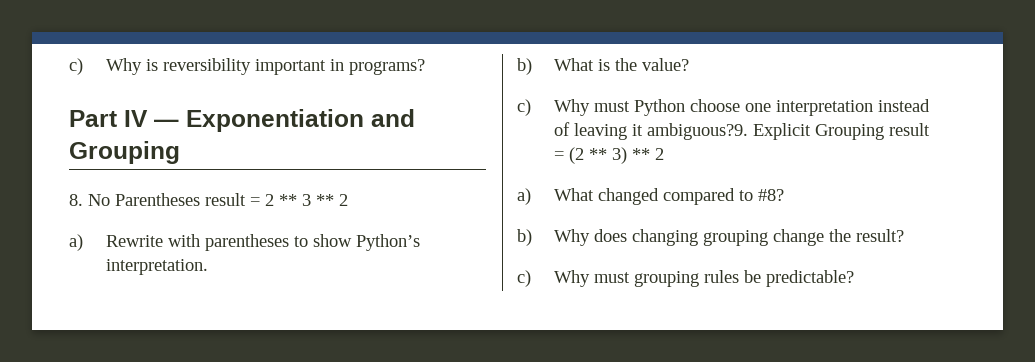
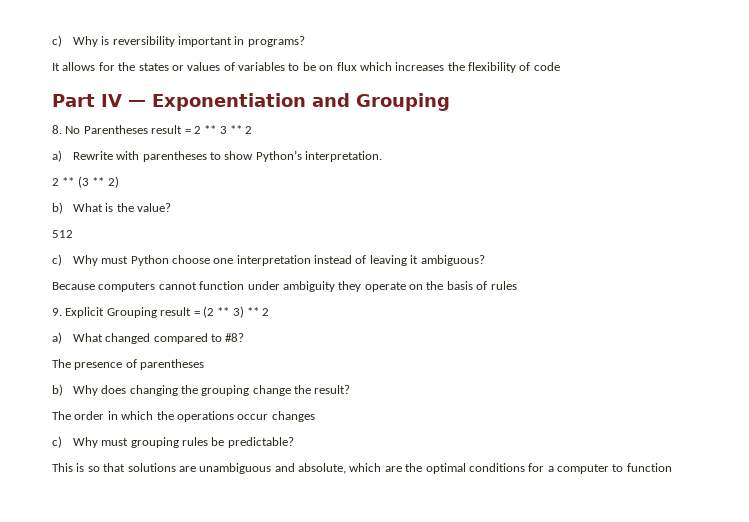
(425, 67) none -> [52,62,560,73] // It allows for the states or values of variables to be on flux which increases the flexibility of code
(208, 267) none -> [52,176,119,188] // 2 ** (3 ** 2)
(689, 64) none -> [52,230,73,238] // 512
[646,123,748,140] ambiguous?9. -> [420,255,485,266] [52,281,517,292] [52,308,62,316] ambiguous? // Because computers cannot function under ambiguity they operate on the basis of rules // 9.
(784, 195) none -> [52,359,205,370] // The presence of parentheses
(698, 237) none -> [180,385,198,394] the
(904, 235) none -> [52,411,315,422] // The order in which the operations occur changes
(854, 278) none -> [52,463,672,474] // This is so that solutions are unambiguous and absolute, which are the optimal conditions for a computer to function

